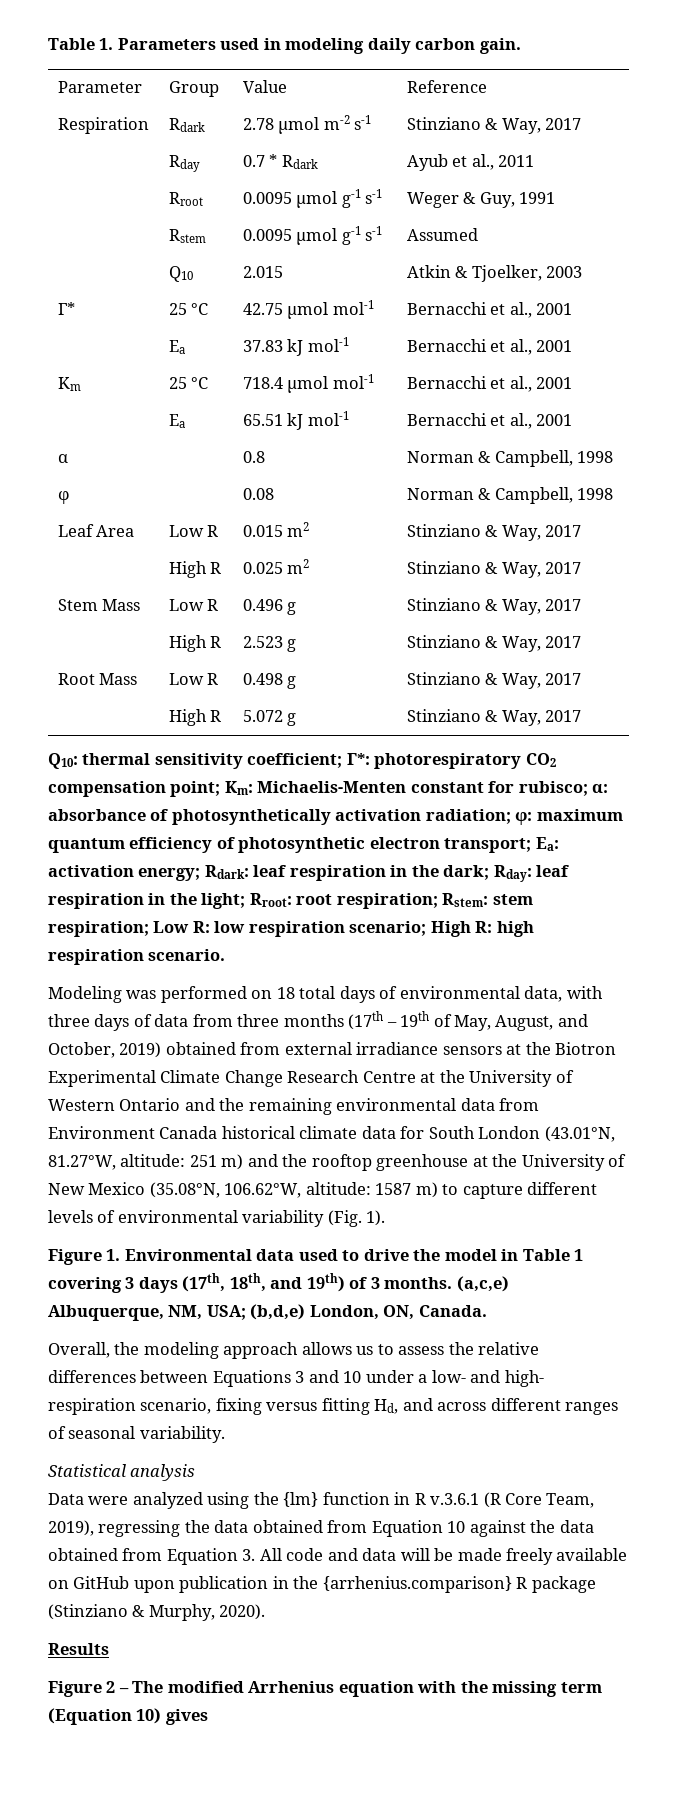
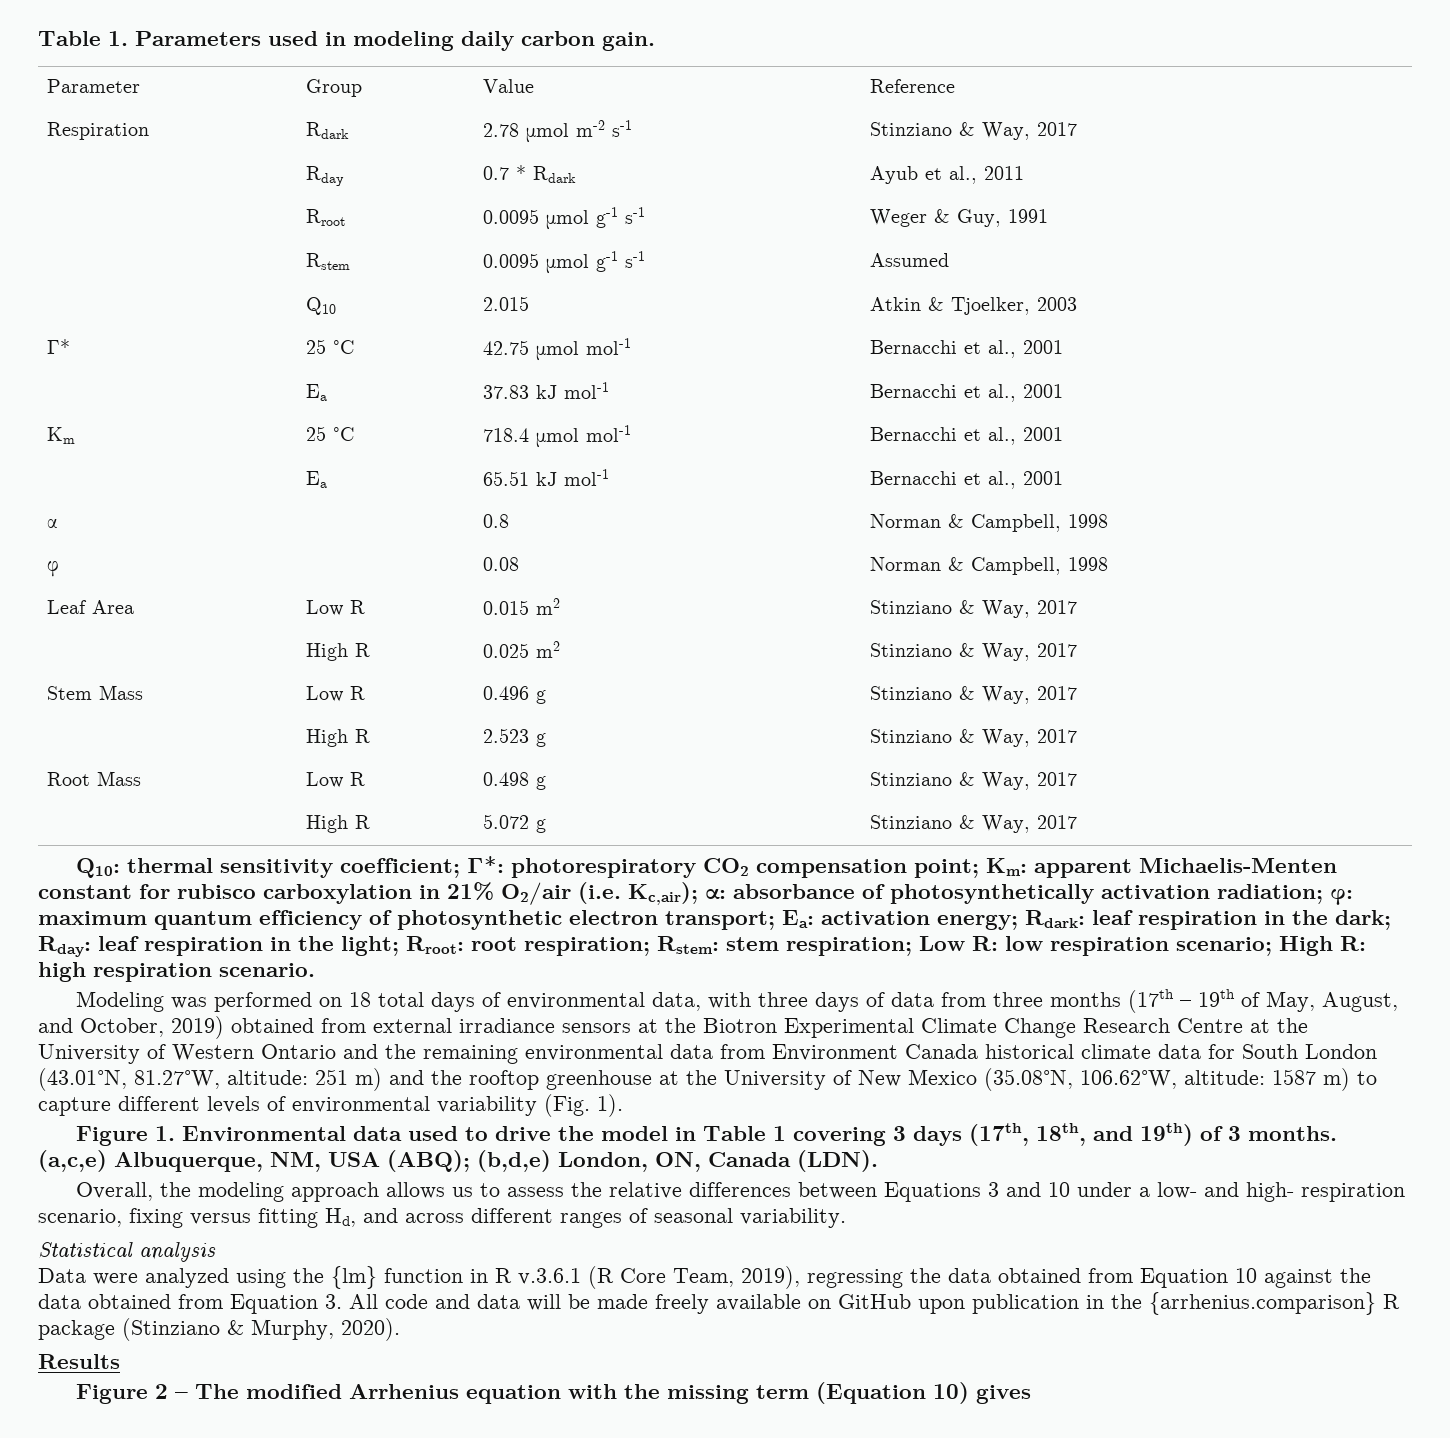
(253, 788) none -> [1034,859,1133,878] apparent
[518,781,588,796] rubisco; -> [177,882,698,905] rubisco carboxylation in 21% O2/air (i.e. Kc,air);
[206,1305,246,1320] USA; -> [328,1150,470,1172] USA (ABQ);
[418,1305,487,1317] Canada. -> [708,1150,878,1172] Canada (LDN).

